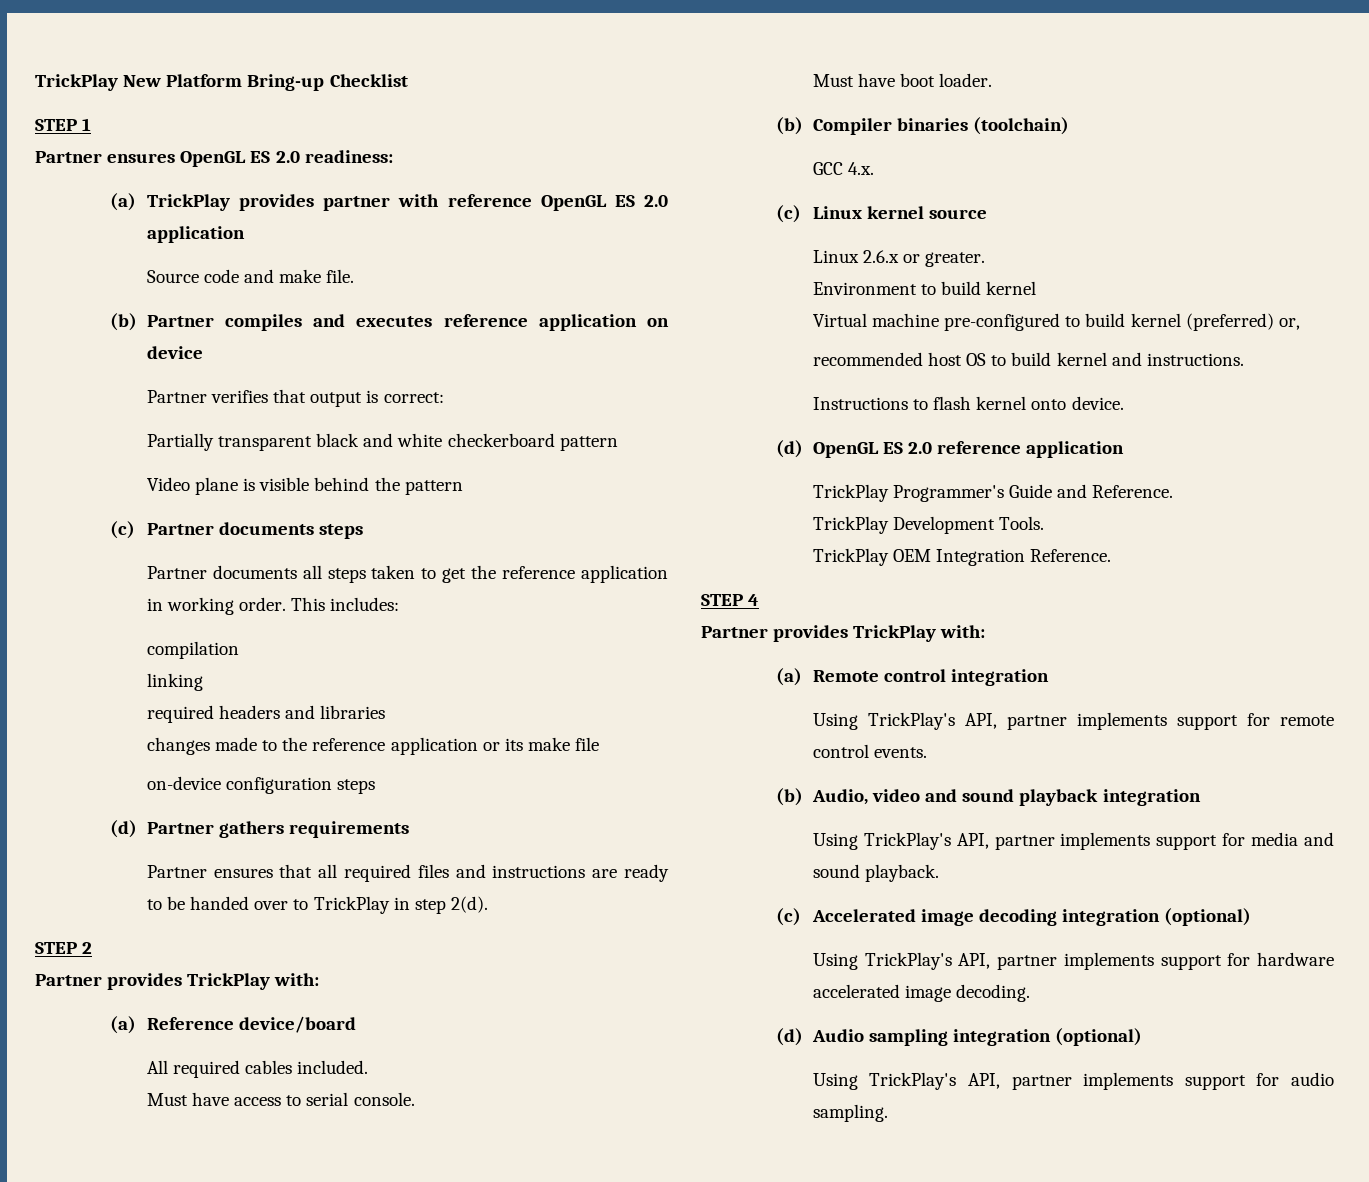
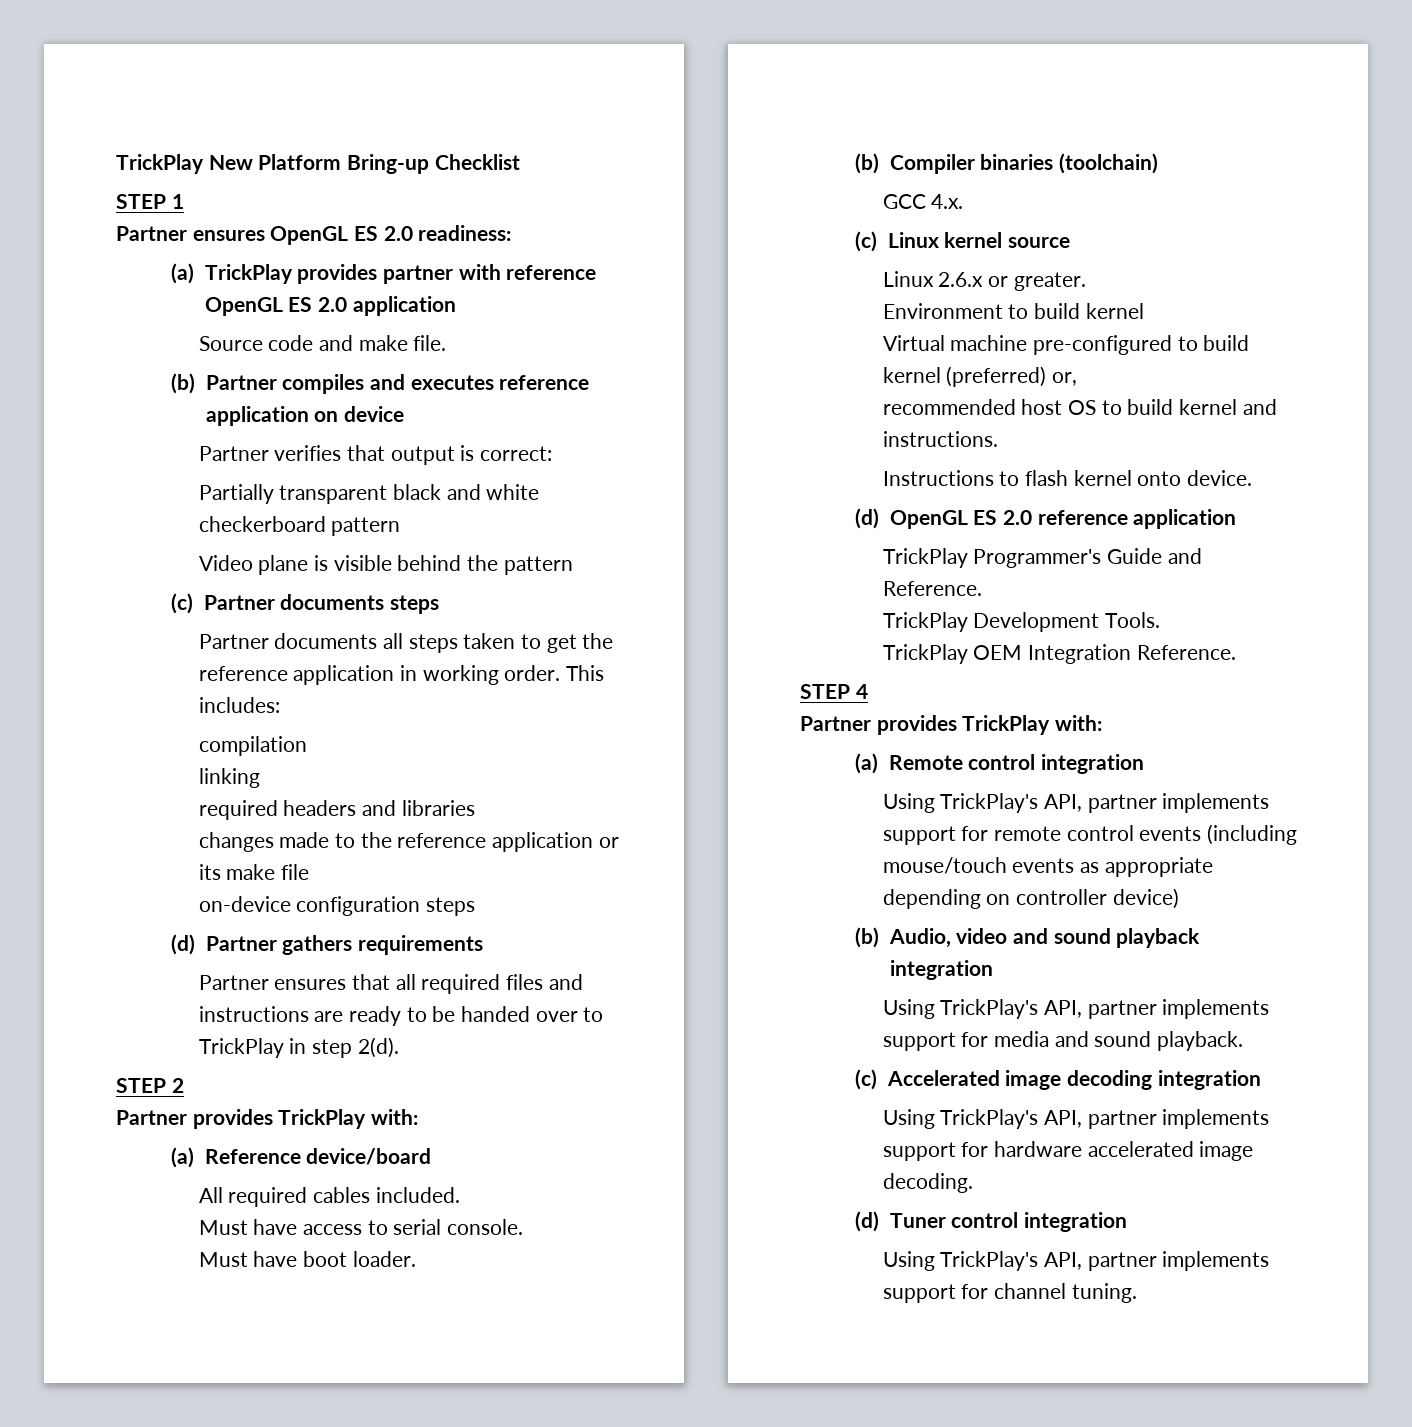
[873,747,927,758] events. -> [1139,824,1298,845] [882,857,1213,877] [882,888,1179,909] events (including mouse/touch events as appropriate depending on controller device)
[1164,908,1252,926] (optional) -> (1261, 1080) none
[811,1028,1143,1046] [812,1072,1334,1090] [812,1104,888,1122] Audio sampling integration (optional) // Using TrickPlay's API, partner implements support for audio sampling. -> [889,1212,1127,1232] [882,1251,1270,1271] [882,1283,1137,1303] Tuner control integration // Using TrickPlay's API, partner implements support for channel tuning.

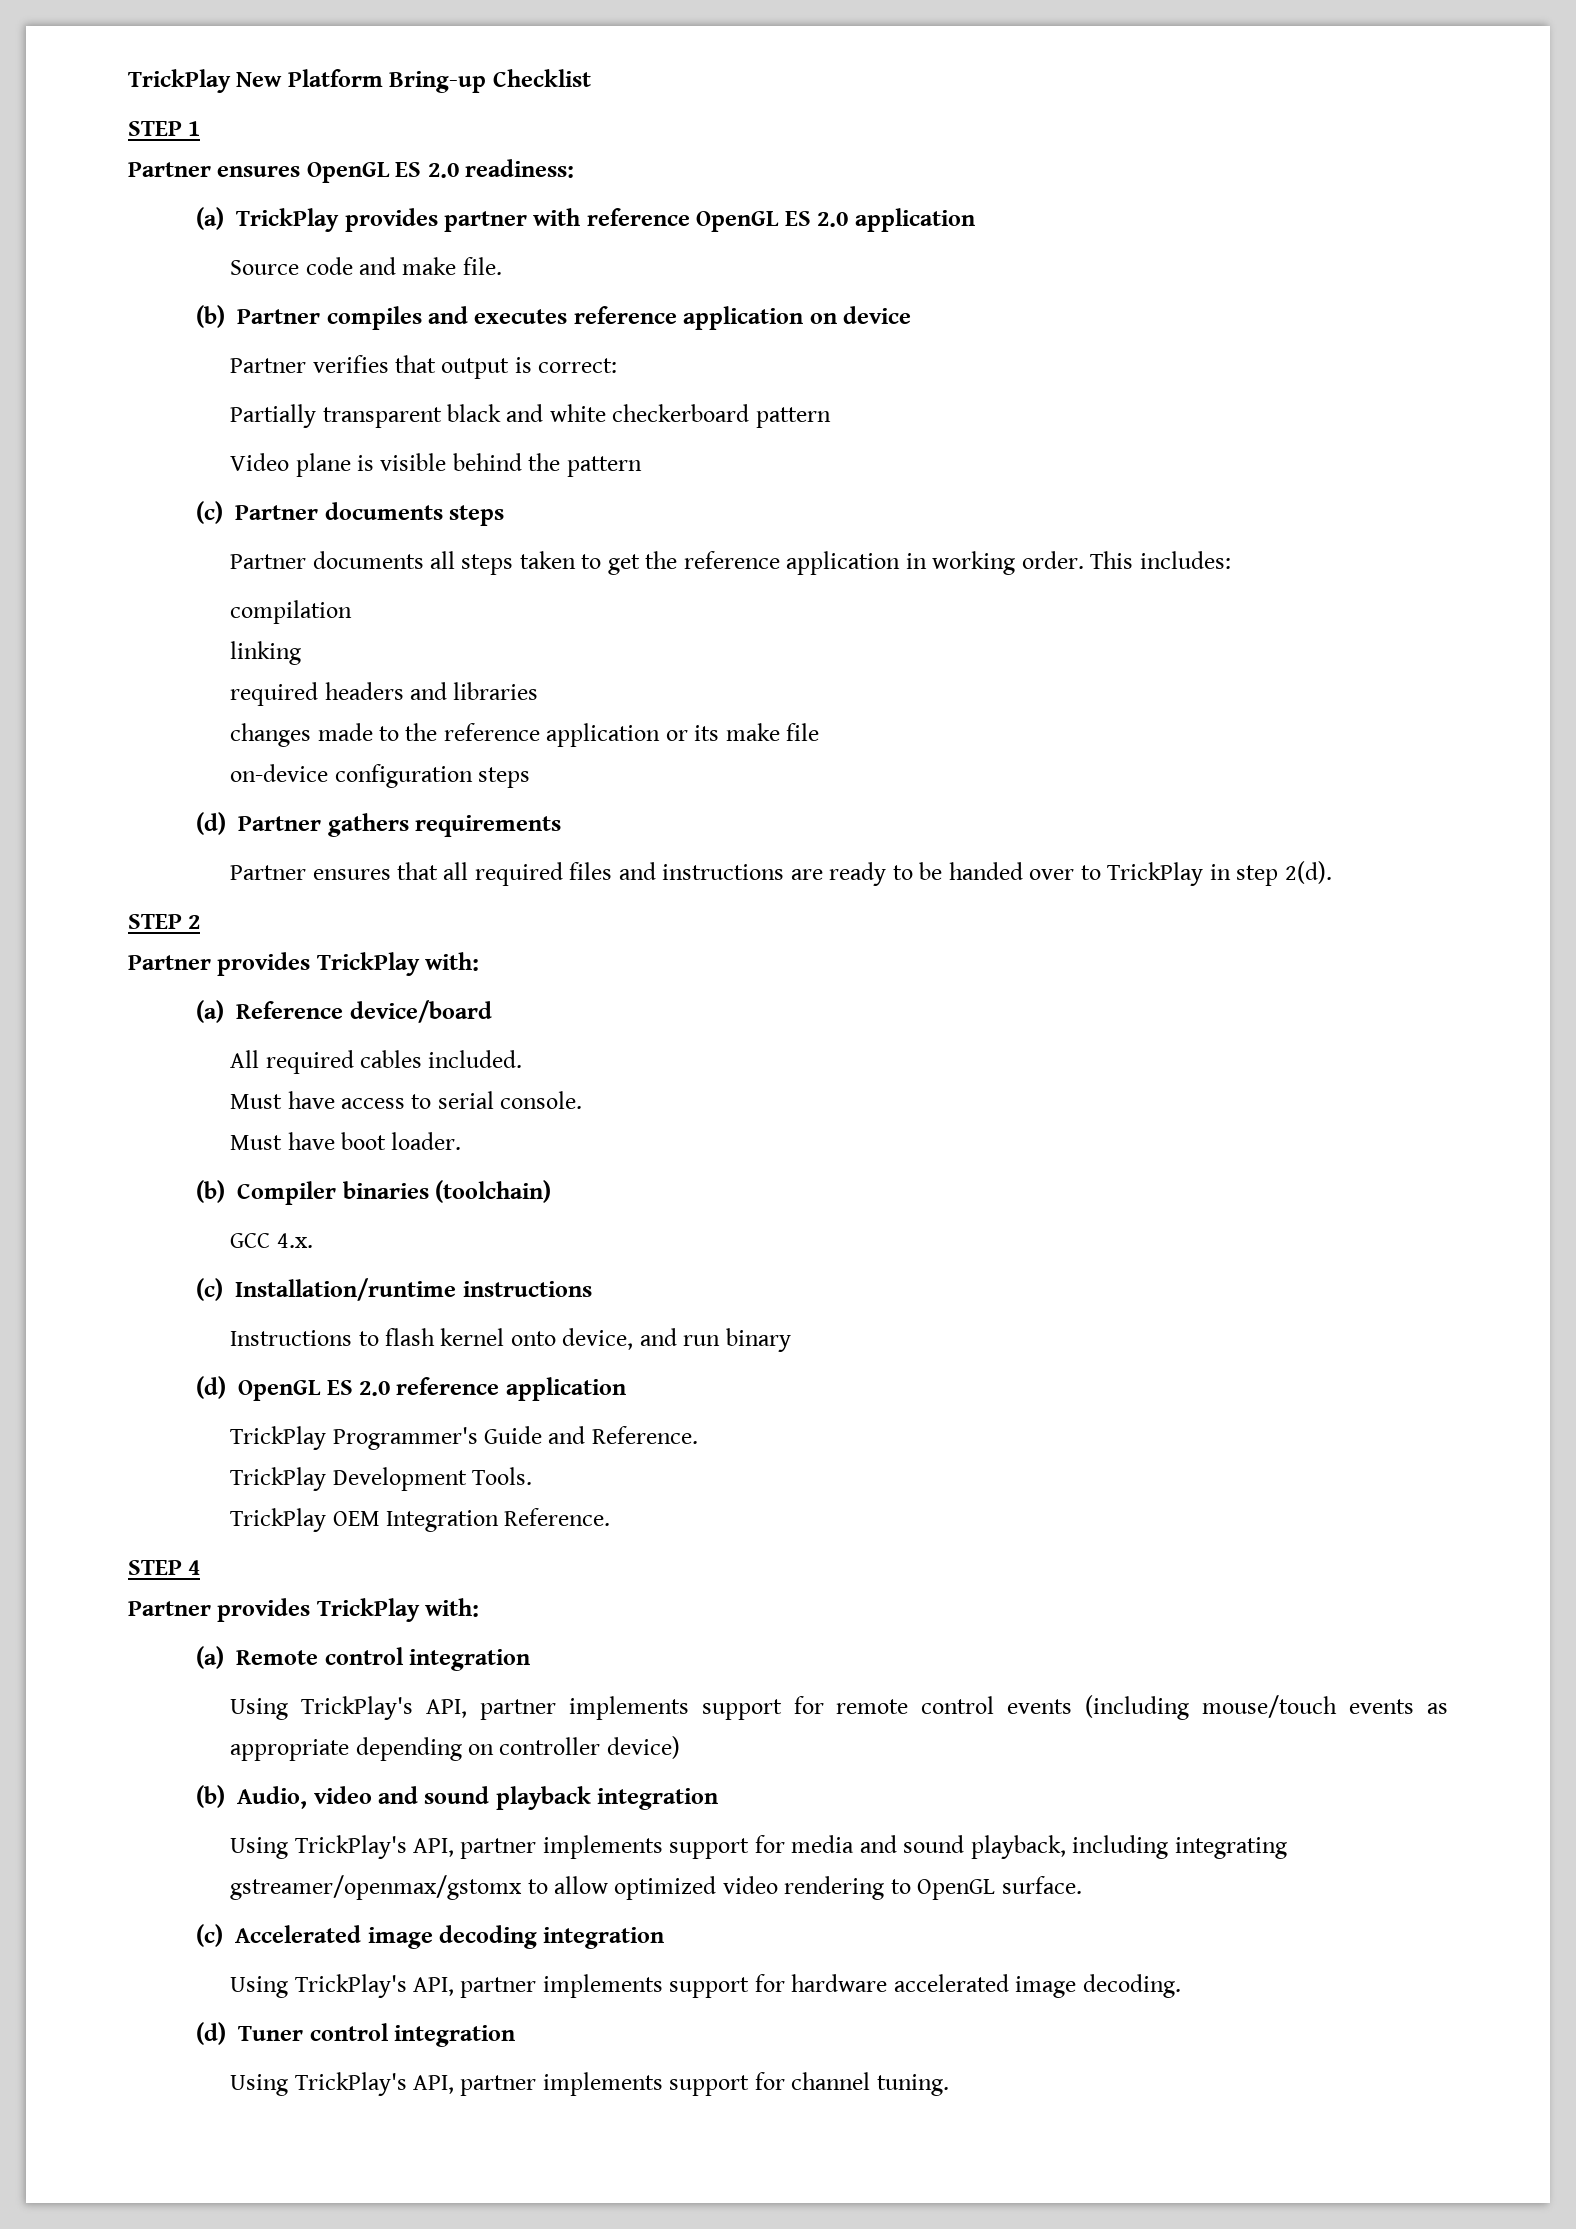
[887,232,1070,248] [882,271,1086,291] [882,303,1144,319] [882,335,1250,355] [882,366,1078,387] [882,399,1277,415] [882,431,998,447] Linux kernel source // Linux 2.6.x or greater. // Environment to build kernel // Virtual machine pre-configured to build kernel (preferred) or, // recommended host OS to build kernel and instructions. -> [235,1278,592,1301] Installation/runtime instructions
[1187,470,1253,486] device. -> [562,1328,791,1352] device, and run binary
[1157,1031,1244,1051] playback. -> [970,1835,1287,1859] [230,1875,1082,1900] playback, including integrating gstreamer/openmax/gstomx to allow optimized video rendering to OpenGL surface.

